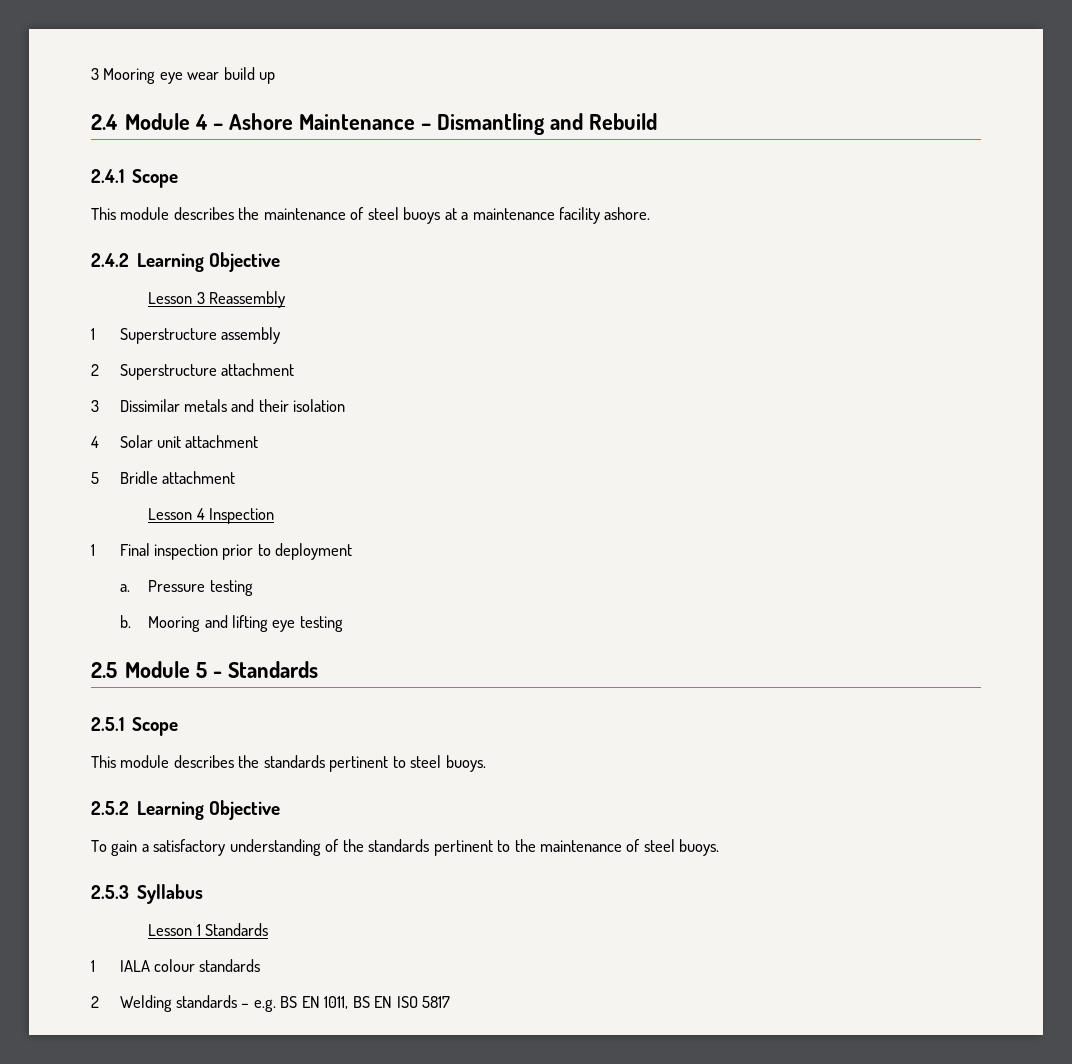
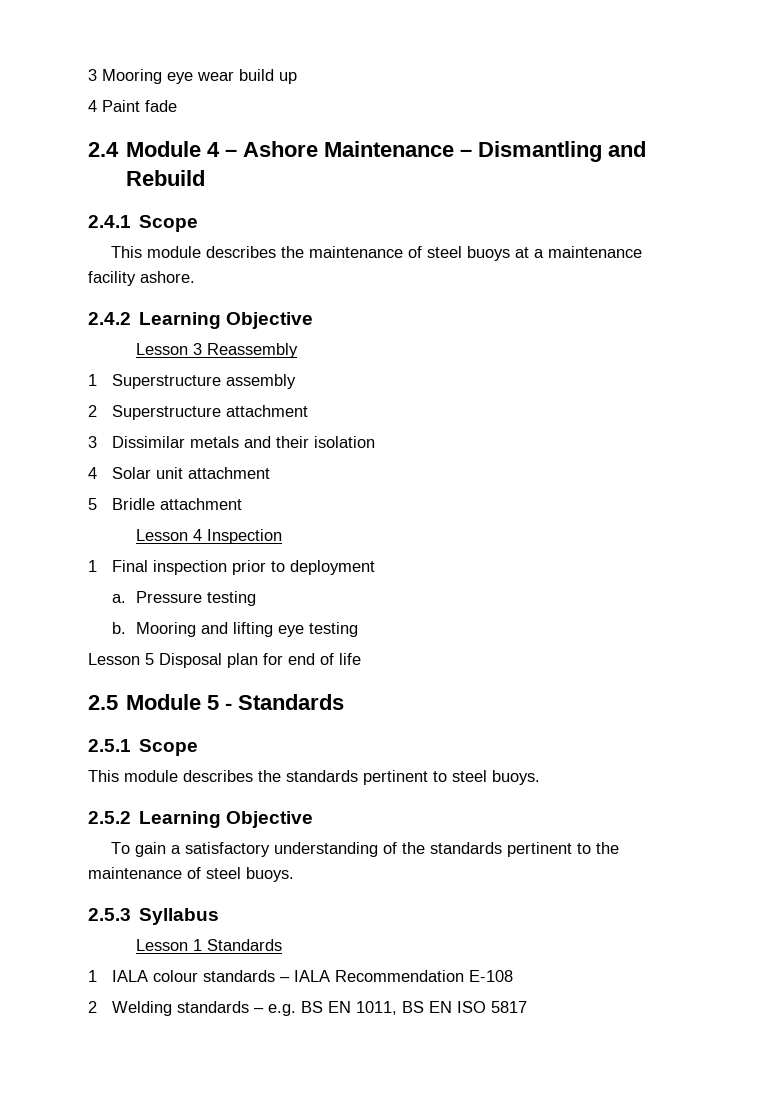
(276, 78) none -> [88,100,177,112] // 4 Paint fade
(343, 624) none -> [88,653,361,668] // Lesson 5 Disposal plan for end of life
(261, 965) none -> [280,970,514,982] – IALA Recommendation E-108

